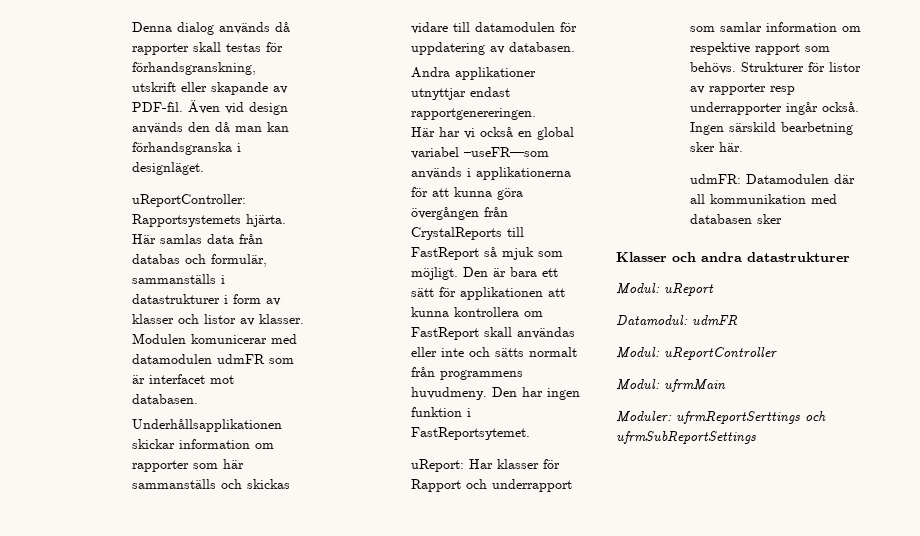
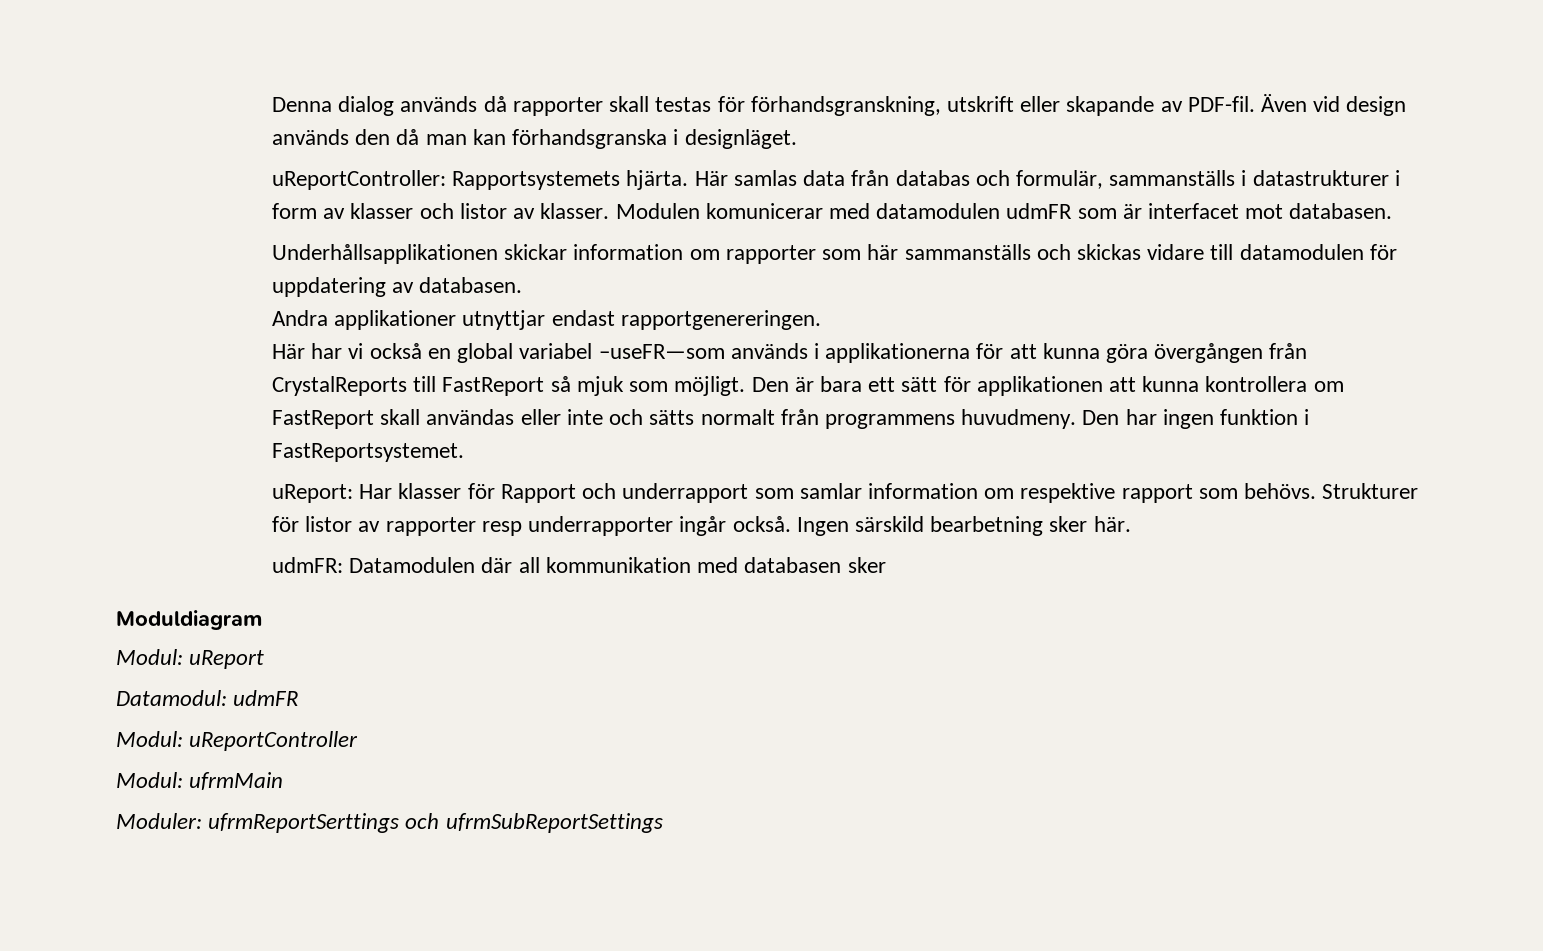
[410,427,530,440] FastReportsytemet. -> [272,443,465,462] FastReportsystemet.
[616,252,850,262] Klasser och andra datastrukturer -> [116,610,262,630] Moduldiagram

